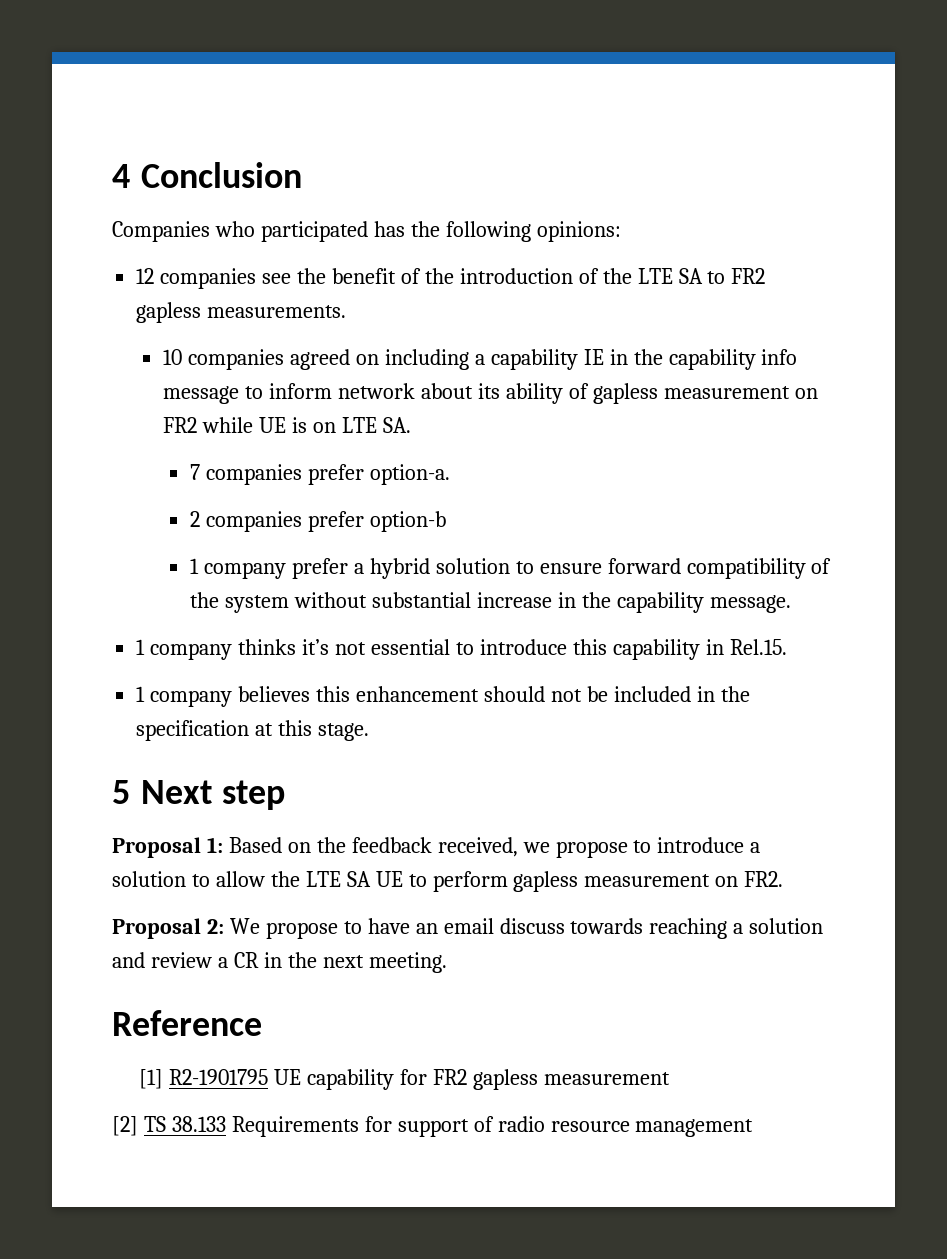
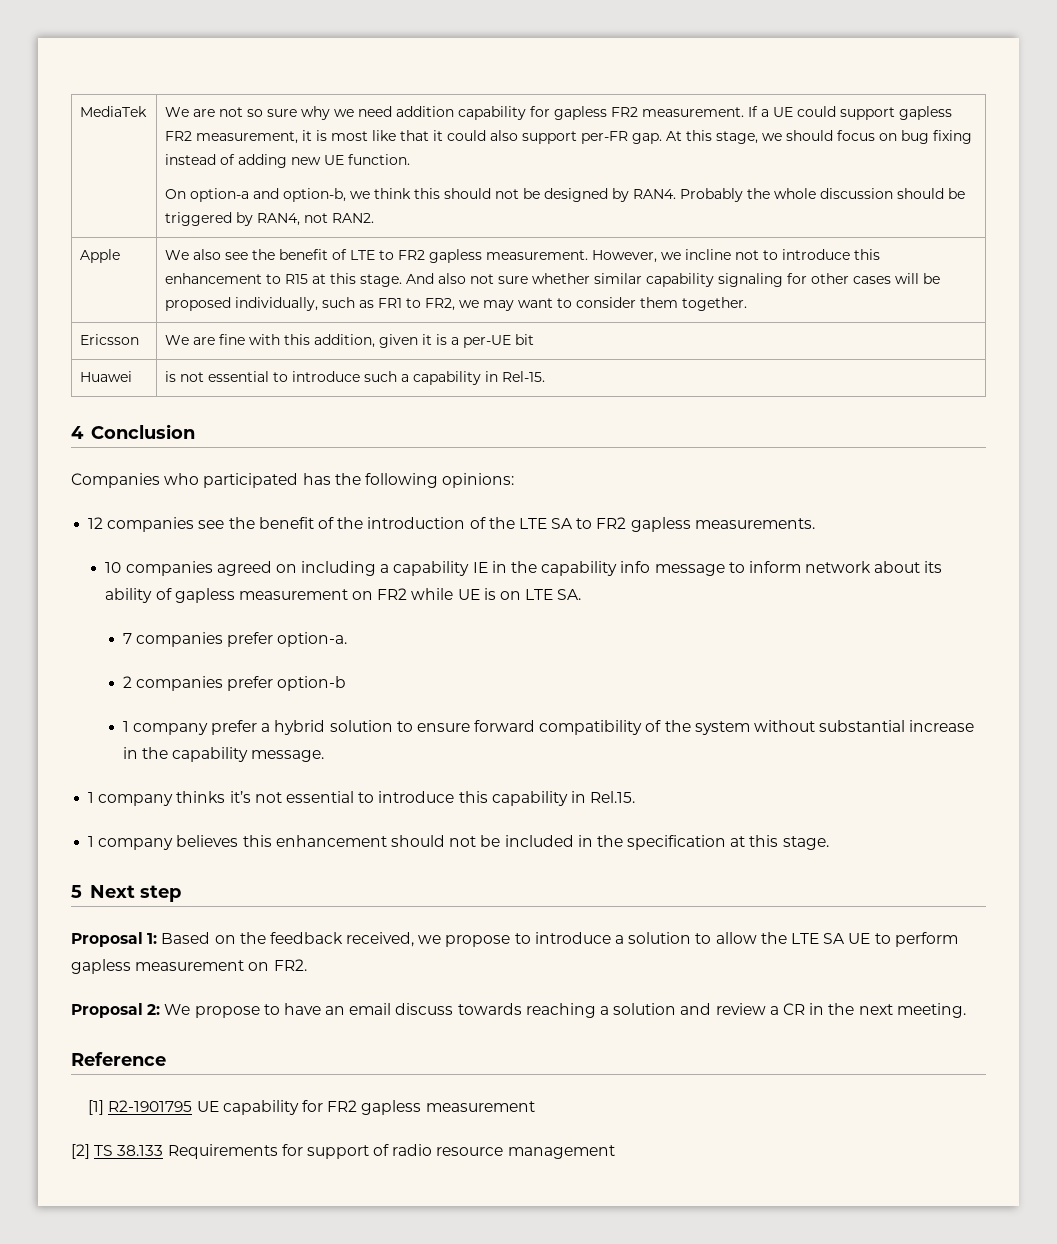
(112, 176) none -> [80,106,148,117] [165,106,953,120] [165,130,973,144] [165,154,411,168] [165,188,966,202] [165,212,375,226] [80,249,121,263] [165,249,881,263] [165,273,941,287] [165,297,748,311] [80,334,140,345] [165,334,535,348] [80,371,133,382] [165,371,546,385] MediaTek | We are not so sure why we need addition capability for gapless FR2 measurement. If a UE could support gapless FR2 measurement, it is most like that it could also support per-FR gap. At this stage, we should focus on bug fixing instead of adding new UE function. // On option-a and option-b, we think this should not be designed by RAN4. Probably the whole discussion should be triggered by RAN4, not RAN2. // Apple | We also see the benefit of LTE to FR2 gapless measurement. However, we incline not to introduce this enhancement to R15 at this stage. And also not sure whether similar capability signaling for other cases will be proposed individually, such as FR1 to FR2, we may want to consider them together. // Ericsson | We are fine with this addition, given it is a per-UE bit // Huawei | is not essential to introduce such a capability in Rel-15. //

